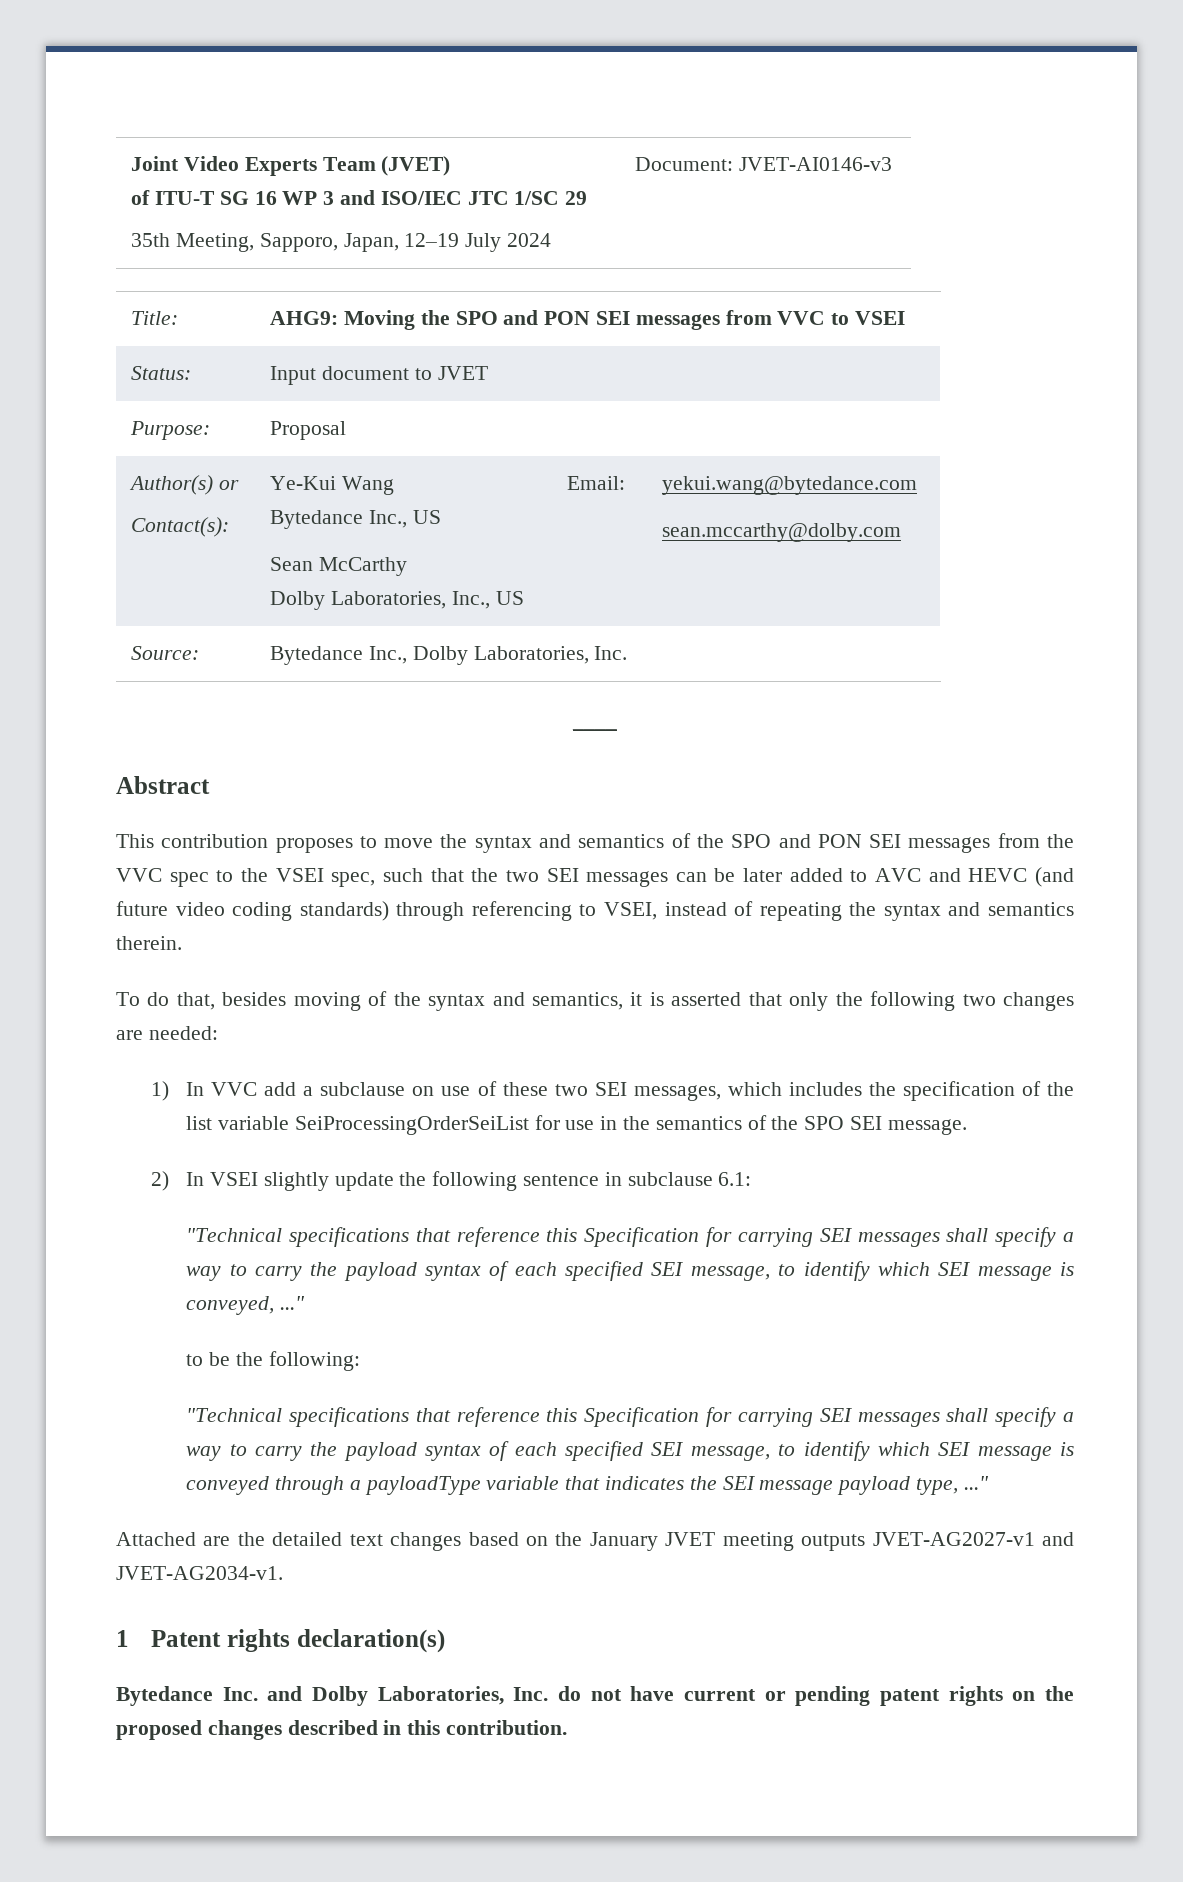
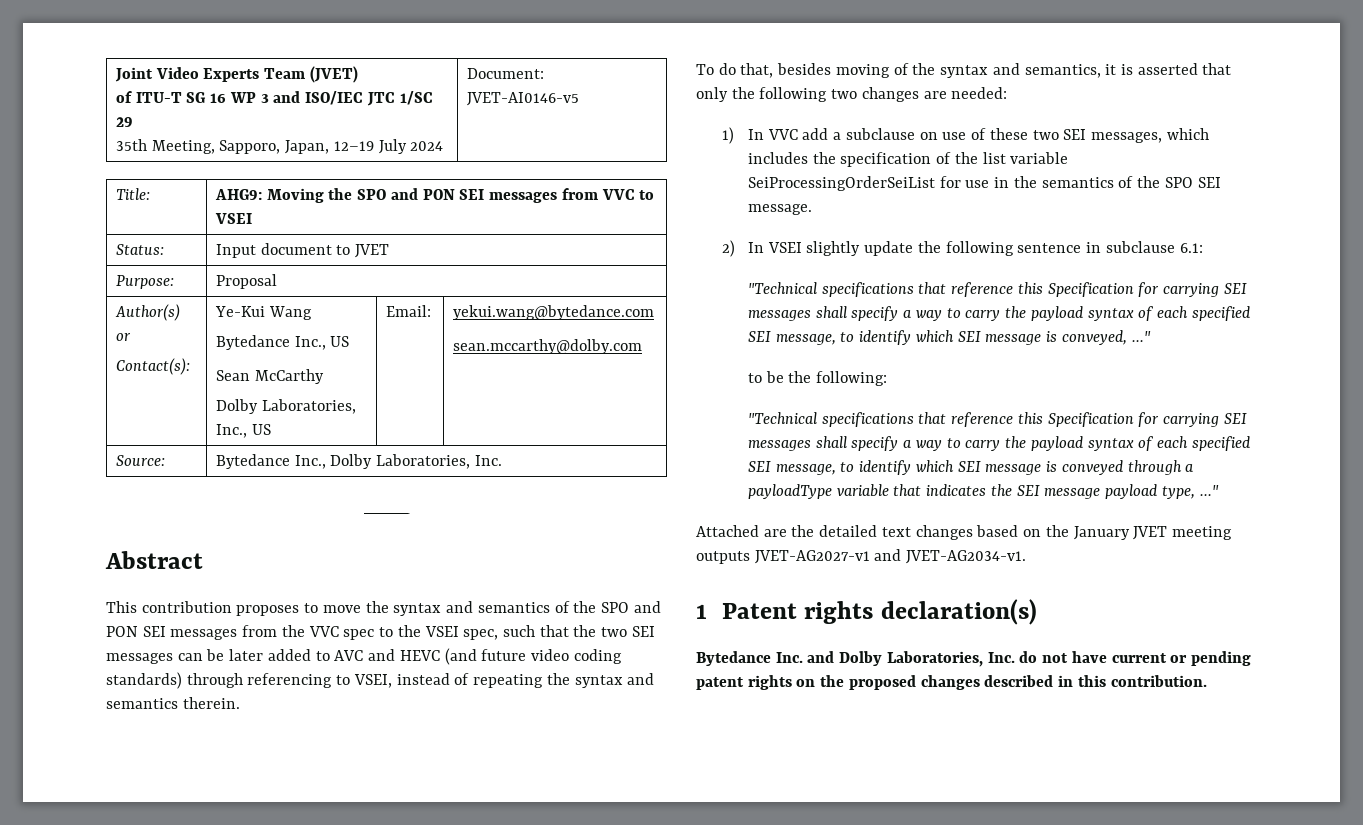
[738,157,892,171] JVET-AI0146-v3 -> [467,92,580,106] JVET-AI0146-v5

